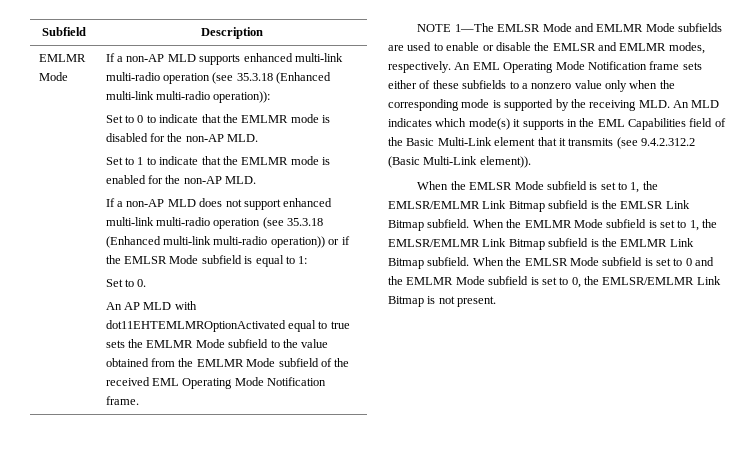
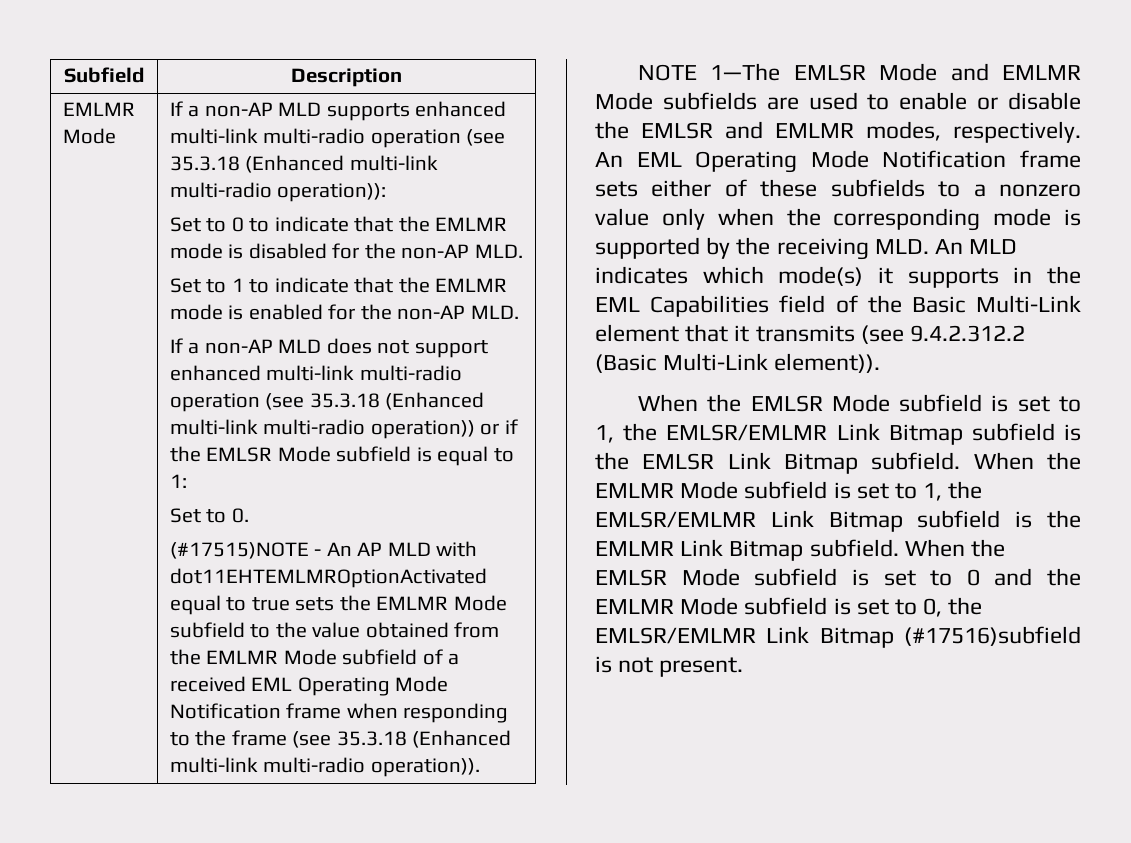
(147, 283) none -> [169,542,322,559] (#17515)NOTE -
[334,358,350,367] the -> [448,653,460,665] a
[105,396,139,405] frame. -> [286,703,509,723] [169,730,512,748] [169,757,480,777] frame when responding to the frame (see 35.3.18 (Enhanced multi-link multi-radio operation)).
(424, 301) none -> [904,626,1081,646] (#17516)subfield

